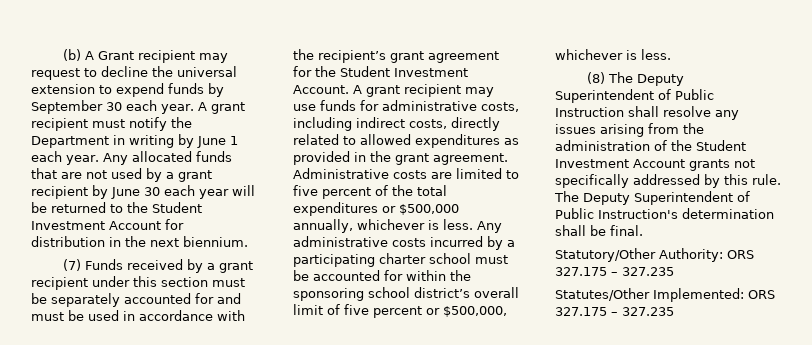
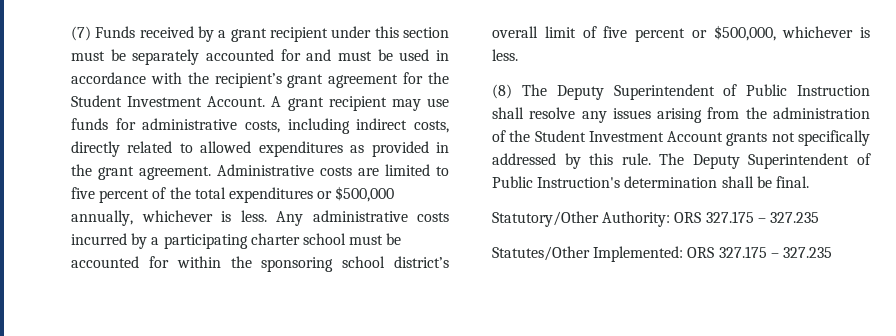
[62,49,228,63] [31,66,237,80] [31,83,224,97] [31,100,245,114] [31,117,192,131] [31,134,238,148] [31,151,232,165] [31,168,212,182] [31,185,255,199] [31,202,202,213] [31,219,184,230] [31,236,248,247] (b) A Grant recipient may request to decline the universal extension to expend funds by September 30 each year. A grant recipient must notify the Department in writing by June 1 each year. Any allocated funds that are not used by a grant recipient by June 30 each year will be returned to the Student Investment Account for distribution in the next biennium. // -> (71, 33) none

